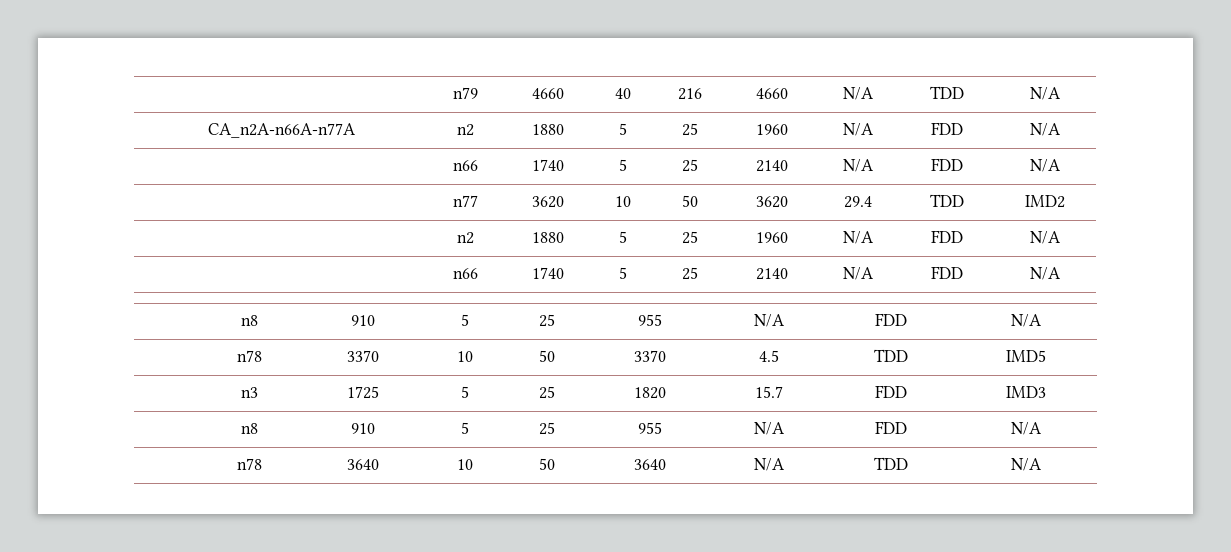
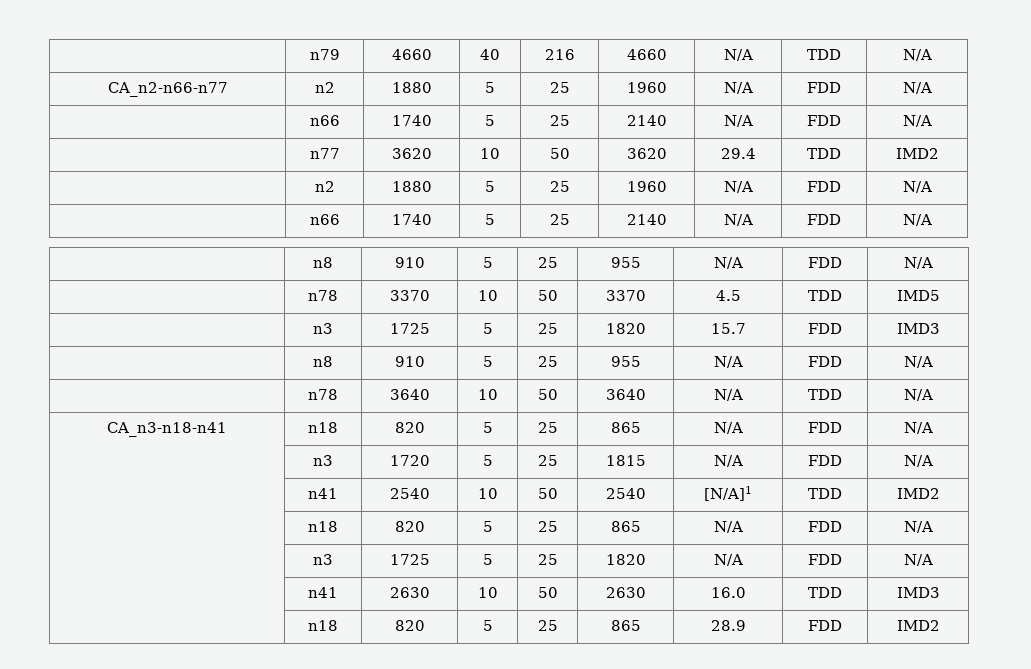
[207,123,356,138] CA_n2A-n66A-n77A -> [107,82,228,97] CA_n2-n66-n77
(1042, 464) none -> [107,422,227,437] [308,422,338,433] [394,422,425,433] [482,422,493,433] [537,422,558,433] [610,422,641,433] [713,422,743,434] [808,422,842,433] [903,422,933,434] [313,455,333,466] [389,455,430,466] [482,455,493,466] [537,455,558,466] [605,455,646,466] [713,455,743,467] [808,455,842,466] [903,455,933,467] [308,488,338,499] [389,488,430,499] [477,488,498,499] [537,488,558,499] [605,488,646,499] [704,486,752,501] [808,488,842,499] [896,488,940,499] [308,521,338,532] [394,521,425,532] [482,521,493,532] [537,521,558,532] [610,521,641,532] [713,521,743,533] [808,521,842,532] [903,521,933,533] [313,554,333,565] [389,554,430,565] [482,554,493,565] [537,554,558,565] [605,554,646,565] [713,554,743,566] [808,554,842,565] [903,554,933,566] [308,587,338,598] [389,587,430,598] [477,587,498,598] [537,587,558,598] [605,587,646,598] [710,587,746,598] [808,587,842,598] [896,587,940,598] [308,620,338,631] [394,620,425,631] [482,620,493,631] [537,620,558,631] [610,620,641,631] [710,620,746,631] [808,620,842,631] [896,620,940,631] // CA_n3-n18-n41 | n18 | 820 | 5 | 25 | 865 | N/A | FDD | N/A // | n3 | 1720 | 5 | 25 | 1815 | N/A | FDD | N/A // | n41 | 2540 | 10 | 50 | 2540 | [N/A]1 | TDD | IMD2 // | n18 | 820 | 5 | 25 | 865 | N/A | FDD | N/A // | n3 | 1725 | 5 | 25 | 1820 | N/A | FDD | N/A // | n41 | 2630 | 10 | 50 | 2630 | 16.0 | TDD | IMD3 // | n18 | 820 | 5 | 25 | 865 | 28.9 | FDD | IMD2

